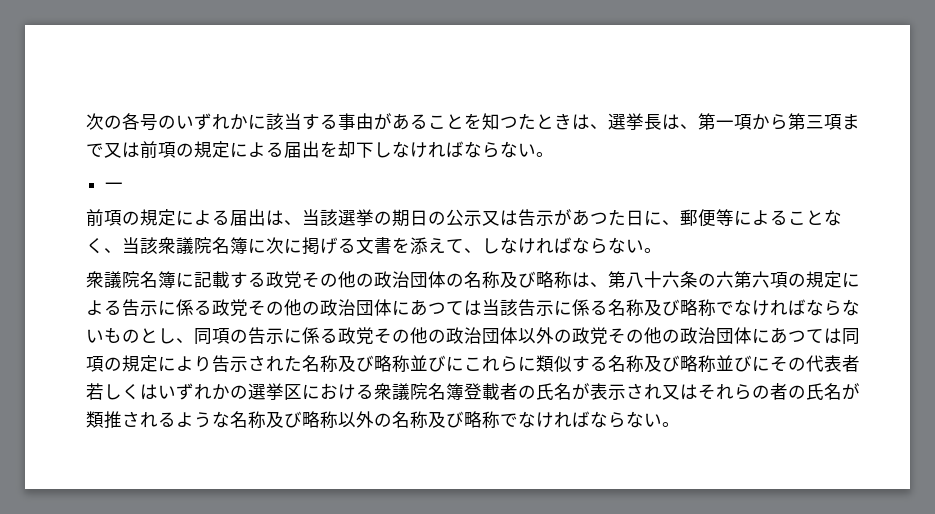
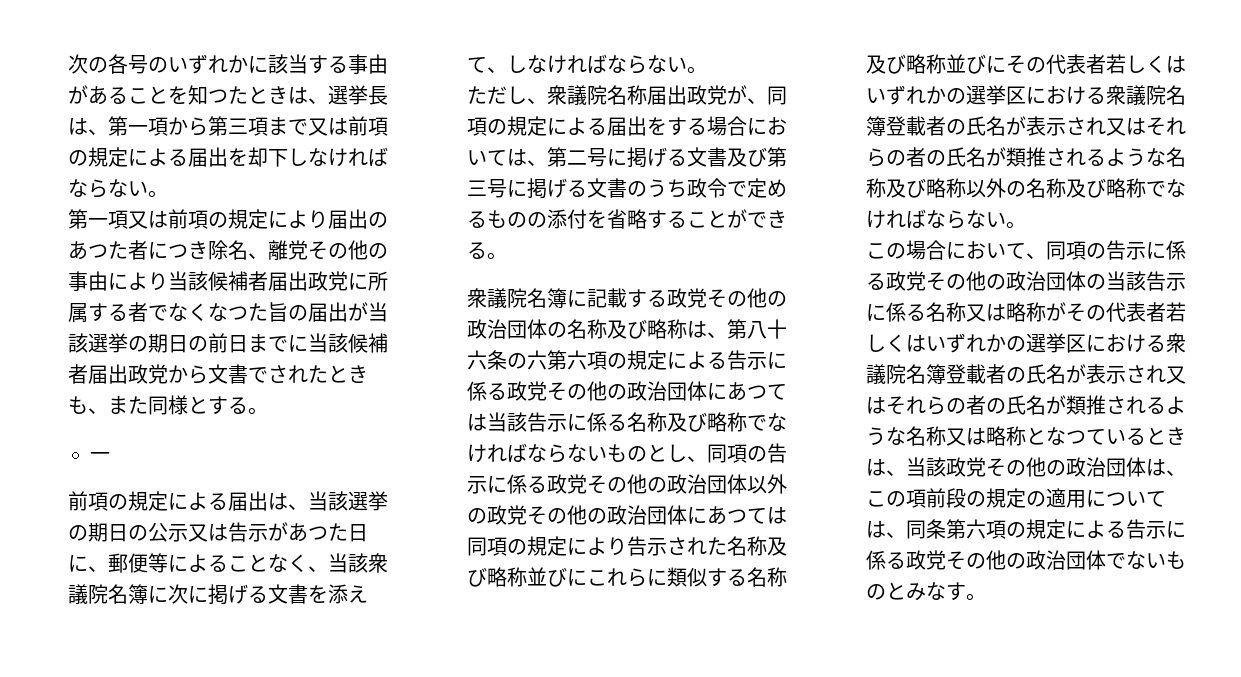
(554, 154) none -> [67,209,388,229] [67,240,388,260] [67,271,388,291] [67,302,388,323] [67,333,388,353] [67,364,368,384] [67,395,268,415] // 第一項又は前項の規定により届出のあつた者につき除名、離党その他の事由により当該候補者届出政党に所属する者でなくなつた旨の届出が当該選挙の期日の前日までに当該候補者届出政党から文書でされたときも、また同様とする。
(662, 250) none -> [466,85,787,105] [466,116,787,136] [466,147,787,168] [466,178,787,199] [466,209,787,229] [466,242,507,260] // ただし、衆議院名称届出政党が、同項の規定による届出をする場合においては、第二号に掲げる文書及び第三号に掲げる文書のうち政令で定めるものの添付を省略することができる。
(680, 424) none -> [865,240,1186,260] [865,271,1186,291] [865,302,1186,322] [865,333,1186,353] [865,364,1186,384] [865,395,1186,415] [865,426,1186,446] [865,457,1186,477] [865,488,1166,508] [865,519,1186,539] [865,550,1186,570] [865,582,986,601] // この場合において、同項の告示に係る政党その他の政治団体の当該告示に係る名称又は略称がその代表者若しくはいずれかの選挙区における衆議院名簿登載者の氏名が表示され又はそれらの者の氏名が類推されるような名称又は略称となつているときは、当該政党その他の政治団体は、この項前段の規定の適用については、同条第六項の規定による告示に係る政党その他の政治団体でないものとみなす。

